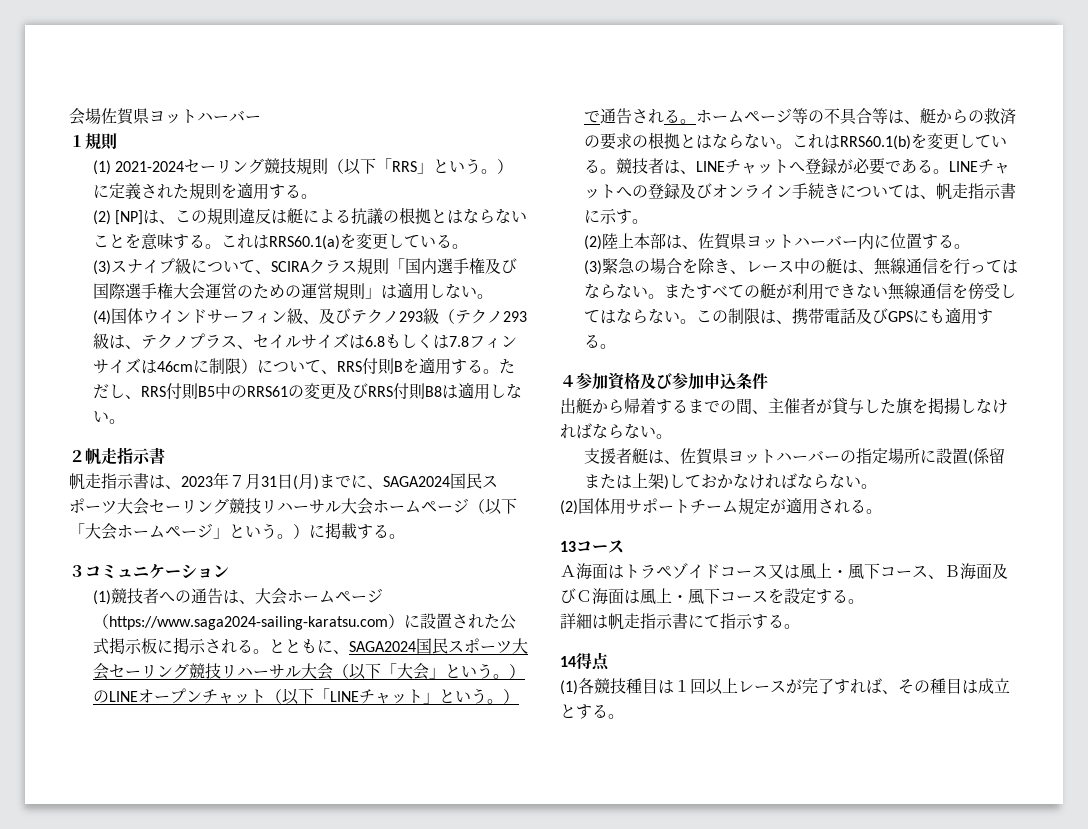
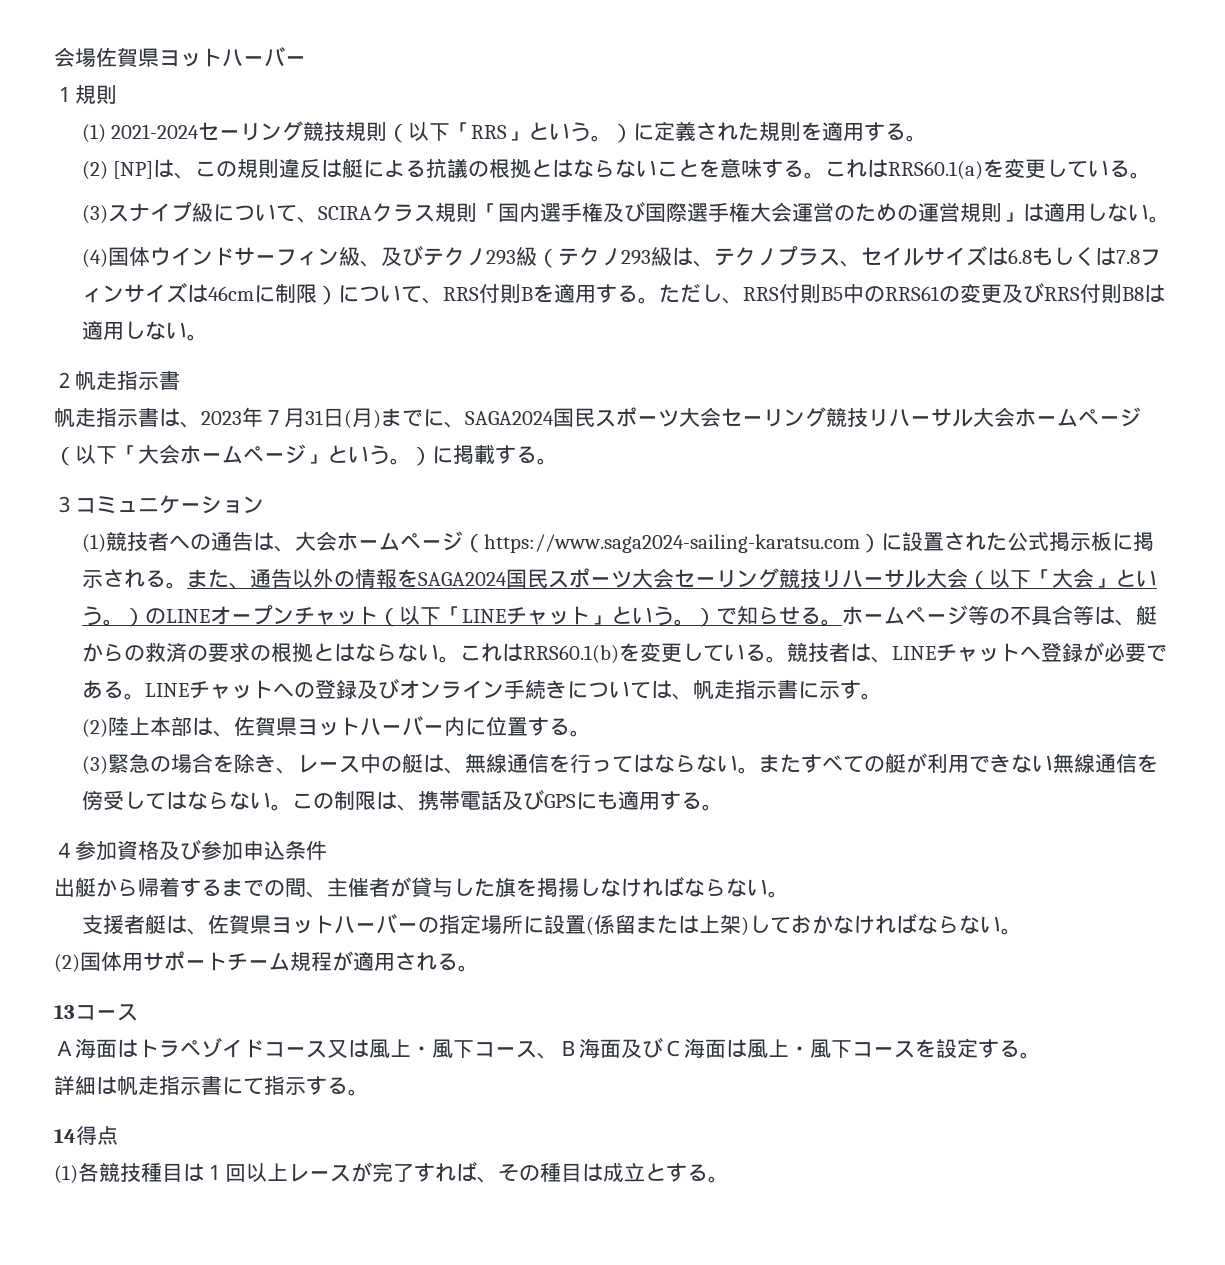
[268,639,349,654] とともに、 -> [186,569,418,589] また、通告以外の情報を
[599,108,664,124] 通告され -> [736,606,800,625] 知らせ
[754,498,770,514] 定 -> [311,952,332,971] 程

